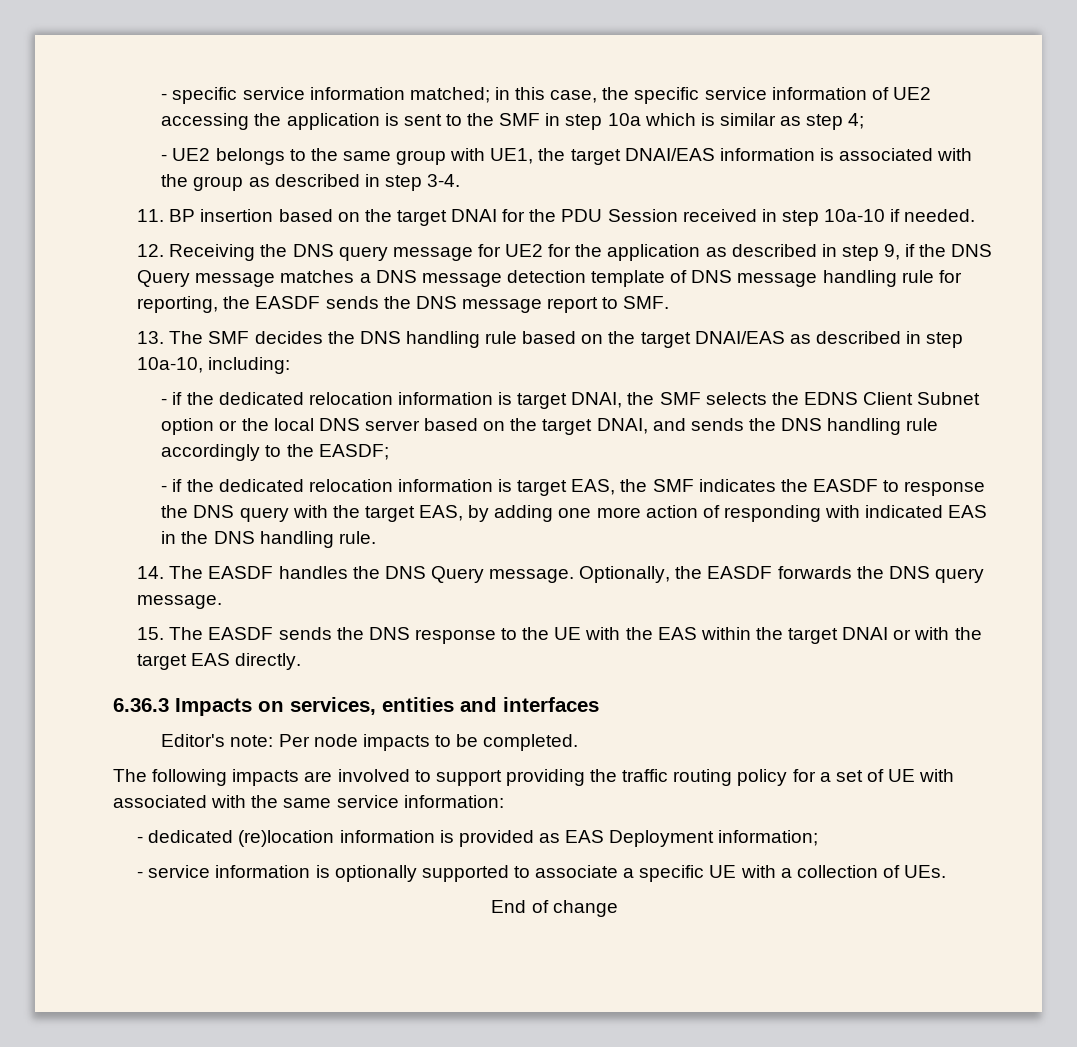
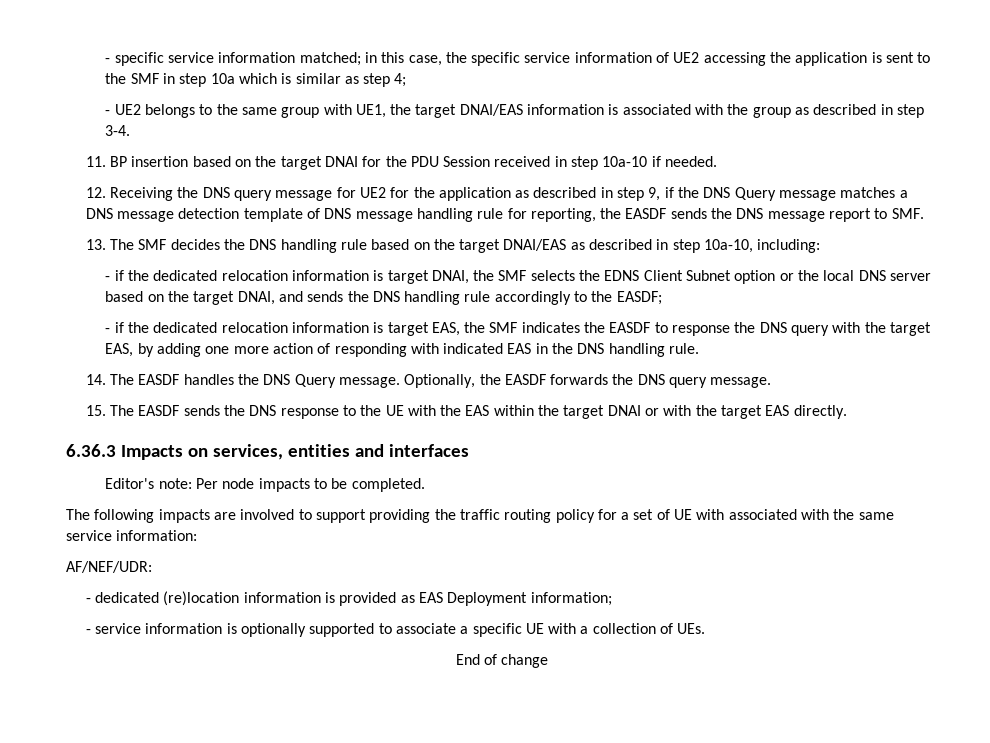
(504, 801) none -> [66,561,152,573] // AF/NEF/UDR:

